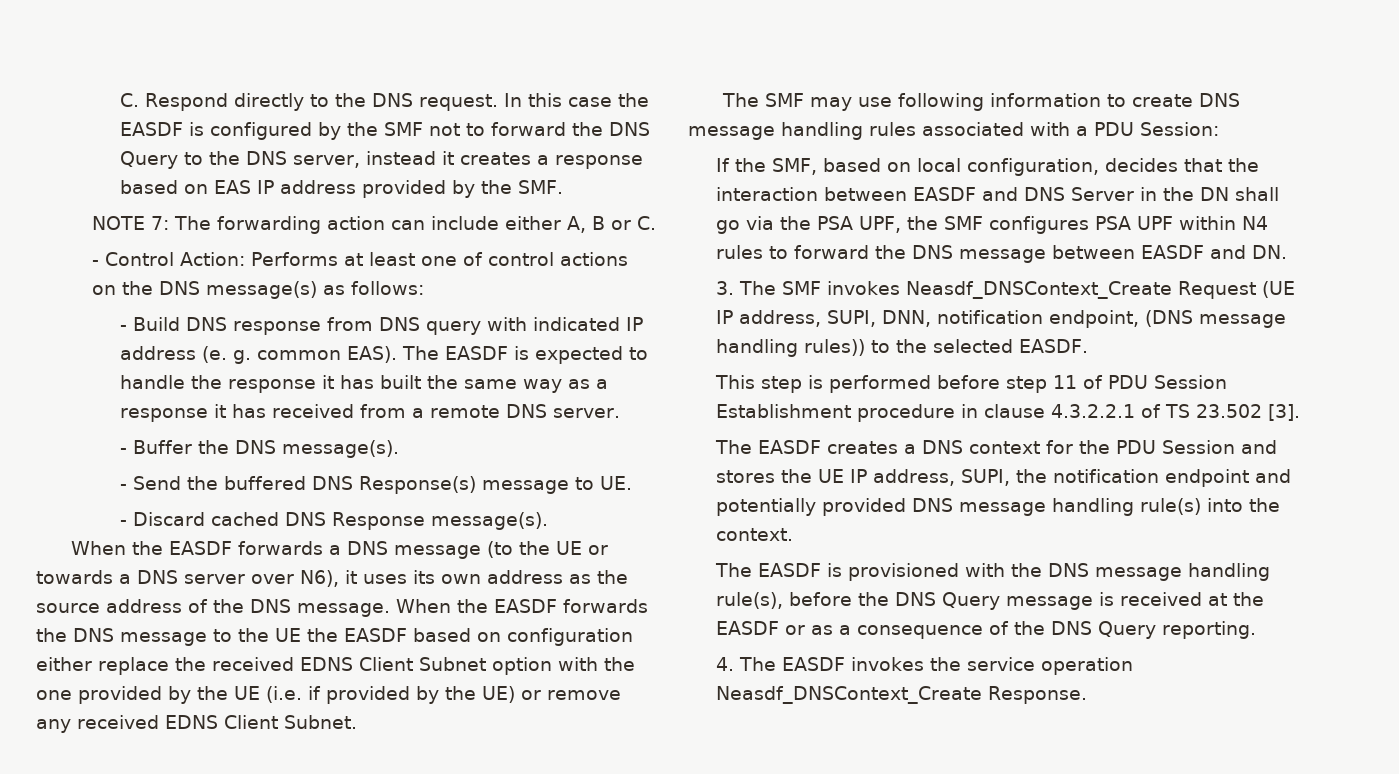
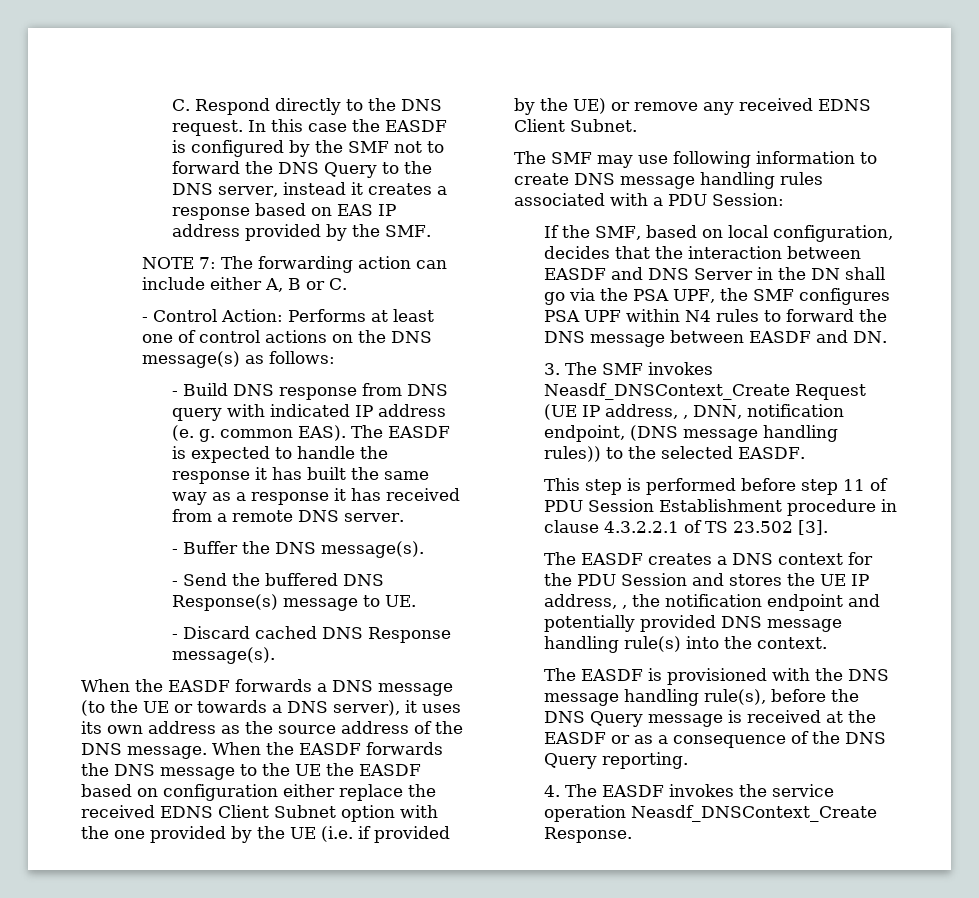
[184,570,339,587] server over N6), -> [333,700,400,716] server),
[826,310,876,327] SUPI, -> [683,415,689,419] ,
[960,469,1010,486] SUPI, -> [622,605,628,609] ,

